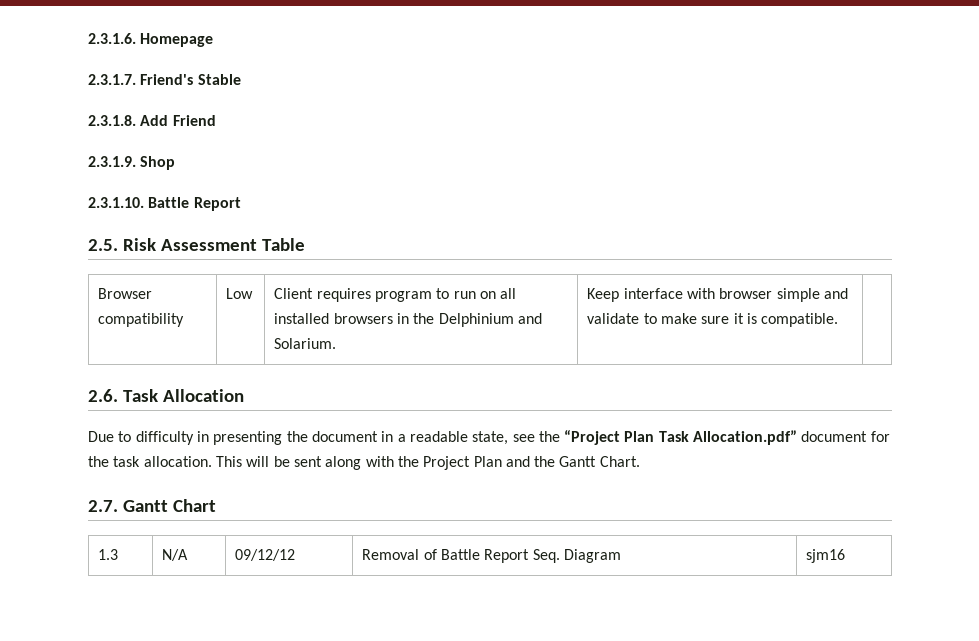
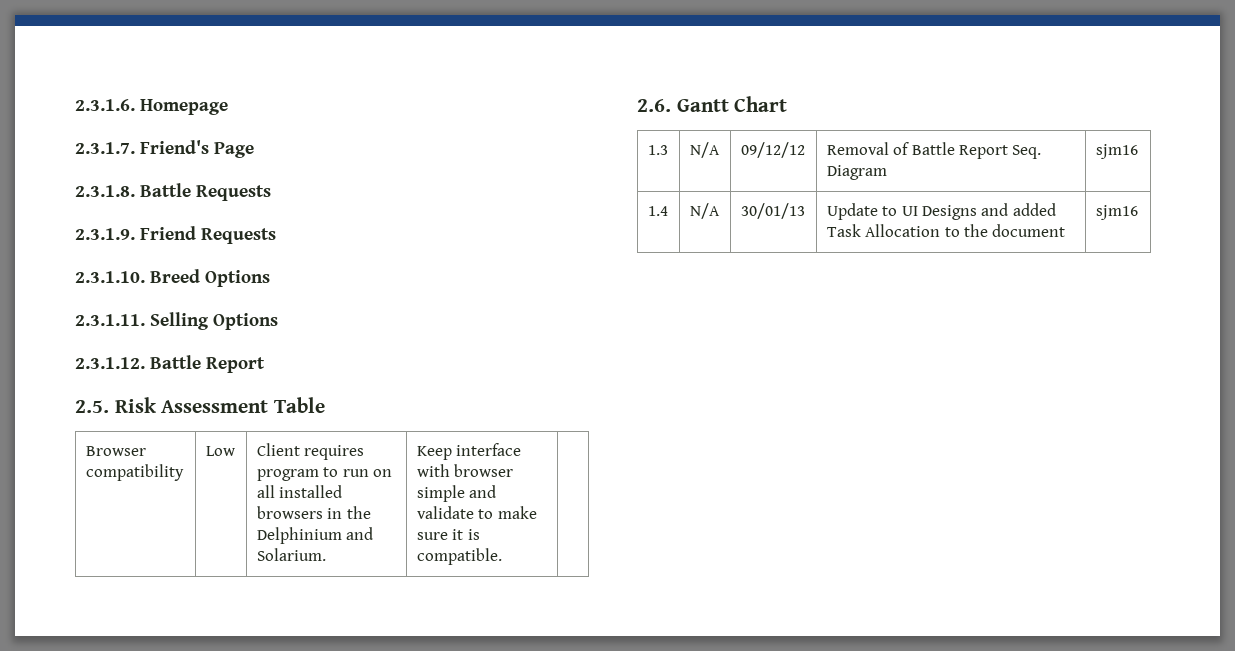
[197,74,241,85] Stable -> [214,142,254,158] Page
[140,115,216,126] Add Friend -> [140,183,271,201] Battle Requests
[140,156,176,170] Shop -> [140,226,276,244] Friend Requests
(144, 202) none -> [150,269,270,287] [75,312,278,330] [75,357,145,369] Breed Options // 2.3.1.11. Selling Options // 2.3.1.12.
[122,389,244,402] [88,430,890,445] [88,456,640,470] [88,500,118,512] Task Allocation // Due to difficulty in presenting the document in a readable state, see the “Project Plan Task Allocation.pdf” document for the task allocation. This will be sent along with the Project Plan and the Gantt Chart. // 2.7. -> (671, 105) none
(846, 556) none -> [647,206,668,216] [689,203,720,219] [740,203,805,219] [826,203,1056,220] [826,224,1066,237] [1095,205,1138,220] // 1.4 | N/A | 30/01/13 | Update to UI Designs and added Task Allocation to the document | sjm16

